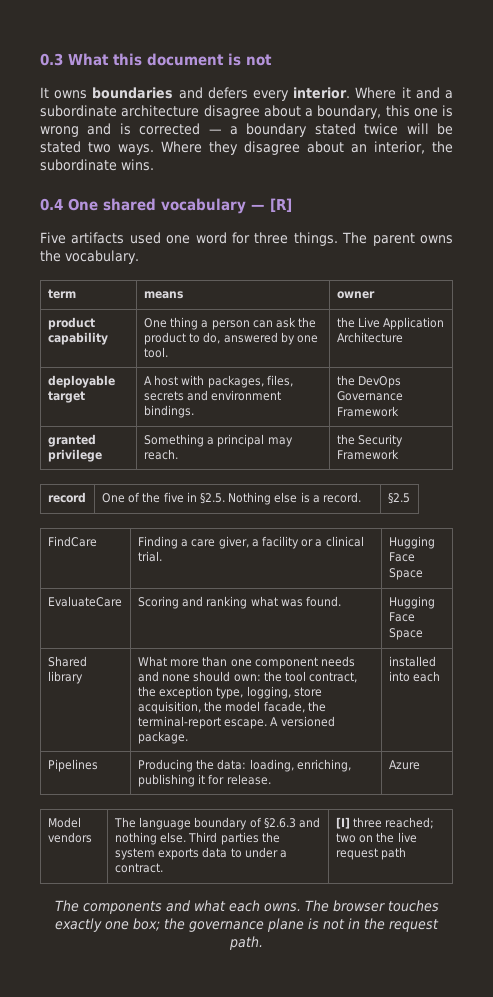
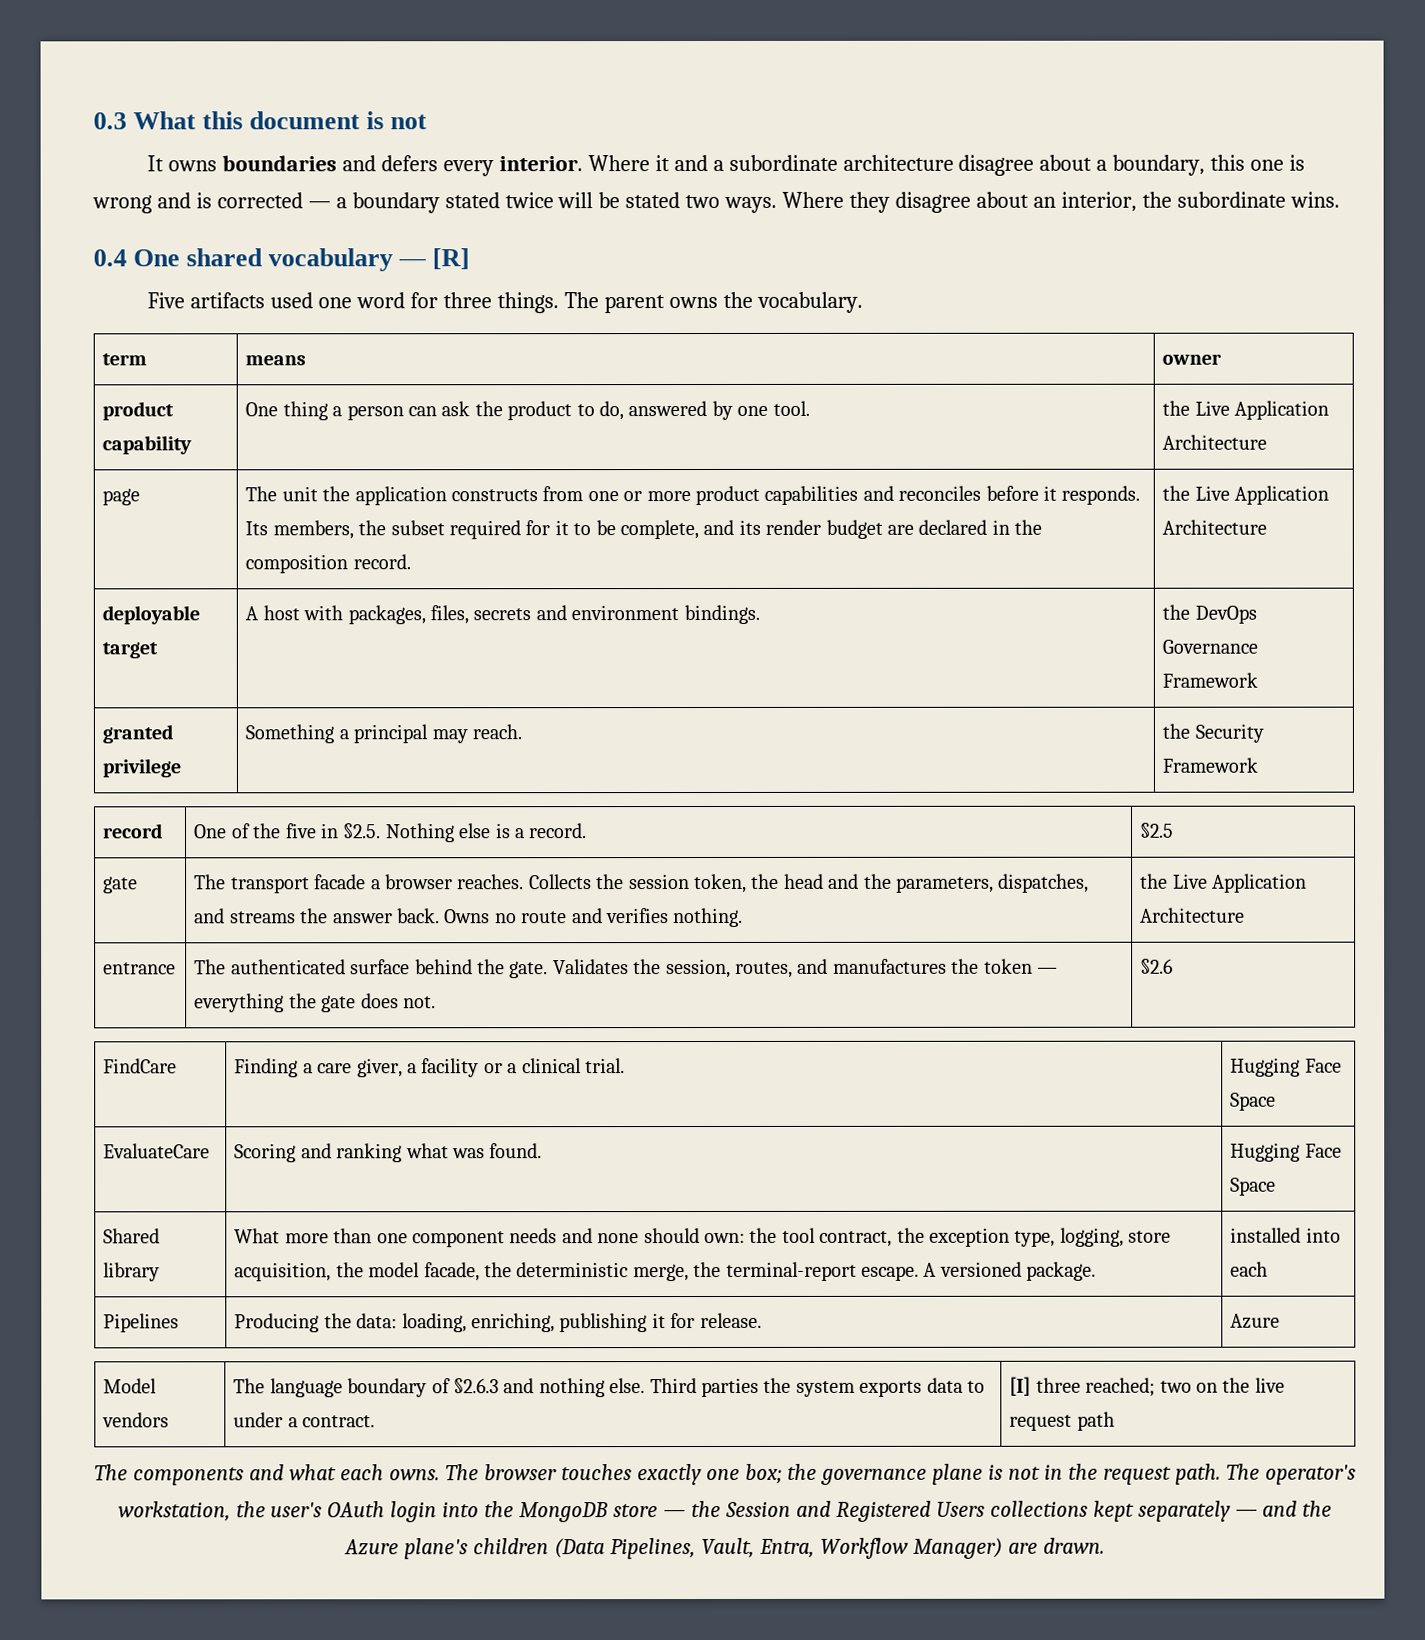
(403, 337) none -> [102,488,141,506] [245,485,1141,506] [245,519,1043,540] [245,554,411,574] [1162,485,1330,505] [1162,519,1268,535] // page | The unit the application constructs from one or more product capabilities and reconciles before it responds. Its members, the subset required for it to be complete, and its render budget are declared in the composition record. | the Live Application Architecture
(410, 498) none -> [103,876,139,894] [194,873,1090,894] [194,907,744,928] [1140,873,1308,893] [1140,907,1246,923] [103,962,177,975] [194,958,1058,979] [194,993,436,1013] [1140,958,1174,974] // gate | The transport facade a browser reaches. Collects the session token, the head and the parameters, dispatches, and streams the answer back. Owns no route and verifies nothing. | the Live Application Architecture // entrance | The authenticated surface behind the gate. Validates the session, routes, and manufactures the token — everything the gate does not. | §2.6
(326, 706) none -> [516,1261,722,1282] deterministic merge, the
(263, 943) none -> [1225,1463,1356,1485] [117,1500,1333,1523] [344,1537,1105,1560] The operator's workstation, the user's OAuth login into the MongoDB store — the Session and Registered Users collections kept separately — and the Azure plane's children (Data Pipelines, Vault, Entra, Workflow Manager) are drawn.

